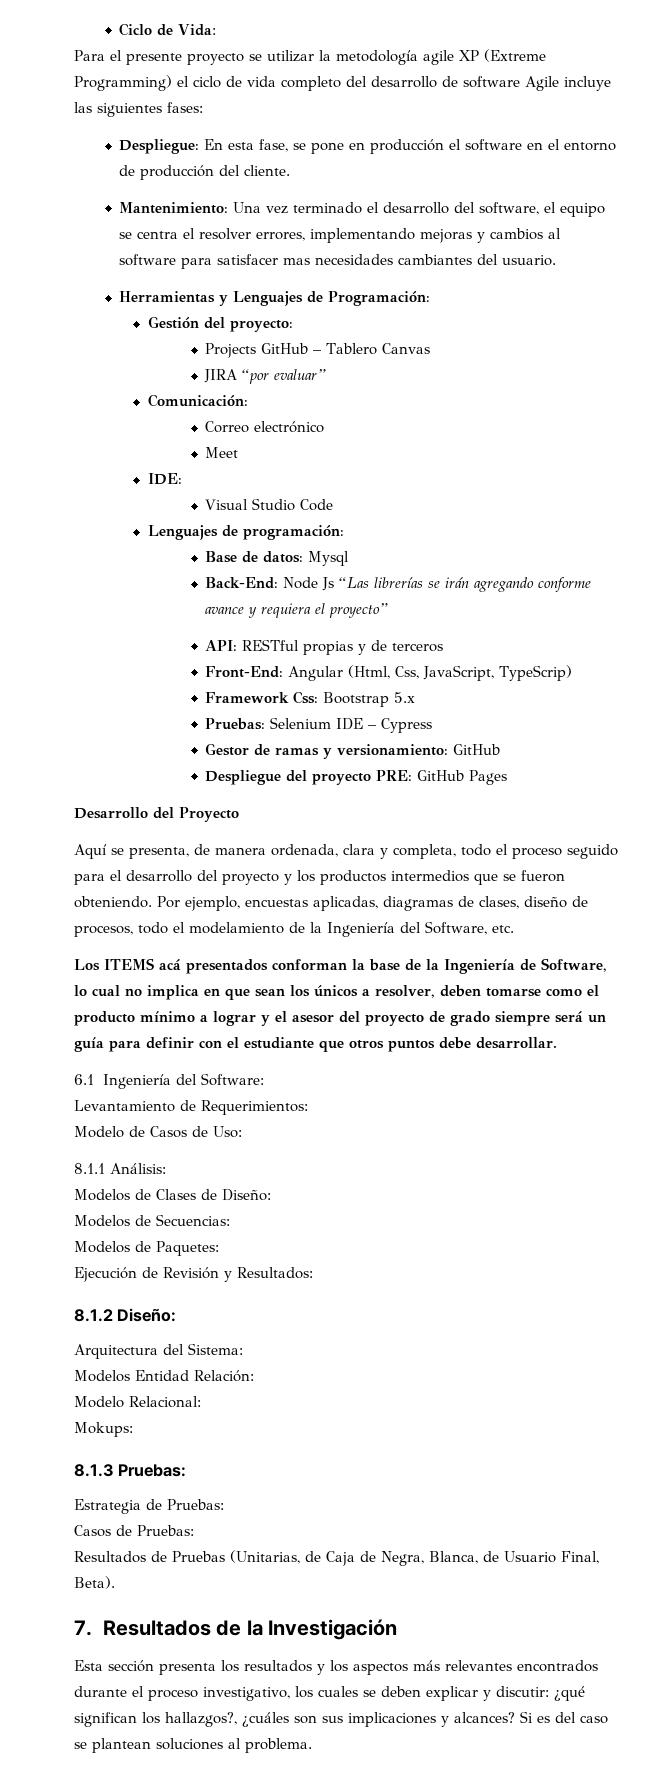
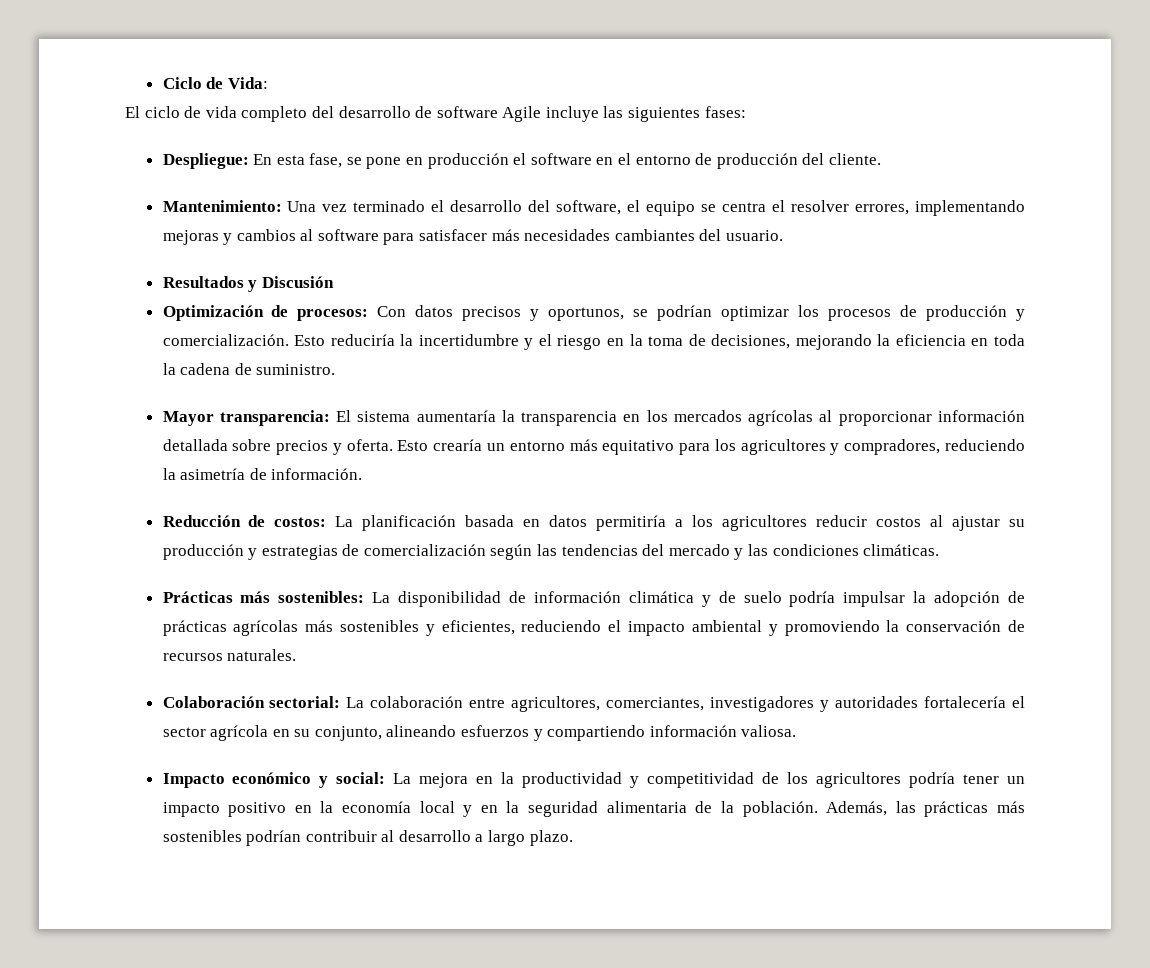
[74,49,546,65] [74,75,189,91] Para el presente proyecto se utilizar la metodología agile XP (Extreme Programming) el -> [125,106,140,118] El
[283,258,311,265] mas -> [491,229,520,241] más
[119,291,431,306] [147,316,293,332] [205,343,431,358] [204,369,327,384] [147,394,248,407] [205,421,325,433] [205,447,239,458] [147,473,182,485] [205,498,334,511] [147,525,344,540] [205,551,350,566] [205,577,592,592] [205,603,389,618] [205,639,444,655] [205,665,573,681] [205,691,416,707] [205,717,433,733] [205,743,501,759] [205,770,508,785] [74,807,239,822] [74,844,618,859] [74,870,565,885] [74,896,588,911] [74,921,514,937] [74,958,607,974] [74,985,599,1000] [74,1011,606,1026] [74,1037,557,1052] [74,1073,264,1089] [74,1100,308,1115] [74,1126,242,1138] [74,1163,166,1174] [74,1189,271,1201] [74,1214,230,1227] [74,1241,219,1256] [74,1267,313,1282] [74,1308,177,1322] [74,1343,243,1359] [74,1370,254,1382] [74,1396,201,1408] [74,1422,133,1437] [74,1464,187,1477] [74,1499,224,1514] [74,1525,194,1537] [74,1550,599,1566] [74,1576,115,1589] [74,1619,398,1640] [74,1660,598,1675] [74,1686,585,1701] [74,1711,608,1727] [74,1738,312,1753] Herramientas y Lenguajes de Programación: // Gestión del proyecto: // Projects GitHub – Tablero Canvas // JIRA “por evaluar” // Comunicación: // Correo electrónico // Meet // IDE: // Visual Studio Code // Lenguajes de programación: // Base de datos: Mysql // Back-End: Node Js “Las librerías se irán agregando conforme avance y requiera el proyecto” // API: RESTful propias y de terceros // Front-End: Angular (Html, Css, JavaScript, TypeScrip) // Framework Css: Bootstrap 5.x // Pruebas: Selenium IDE – Cypress // Gestor de ramas y versionamiento: GitHub // Despliegue del proyecto PRE: GitHub Pages // Desarrollo del Proyecto // Aquí se presenta, de manera ordenada, clara y completa, todo el proceso seguido para el desarrollo del proyecto y los productos intermedios que se fueron obteniendo. Por ejemplo, encuestas aplicadas, diagramas de clases, diseño de procesos, todo el modelamiento de la Ingeniería del Software, etc. // Los ITEMS acá presentados conforman la base de la Ingeniería de Software, lo cual no implica en que sean los únicos a resolver, deben tomarse como el producto mínimo a lograr y el asesor del proyecto de grado siempre será un guía para definir con el estudiante que otros puntos debe desarrollar. // 6.1 Ingeniería del Software: // Levantamiento de Requerimientos: // Modelo de Casos de Uso: // 8.1.1 Análisis: // Modelos de Clases de Diseño: // Modelos de Secuencias: // Modelos de Paquetes: // Ejecución de Revisión y Resultados: // 8.1.2 Diseño: // Arquitectura del Sistema: // Modelos Entidad Relación: // Modelo Relacional: // Mokups: // 8.1.3 Pruebas: // Estrategia de Pruebas: // Casos de Pruebas: // Resultados de Pruebas (Unitarias, de Caja de Negra, Blanca, de Usuario Final, Beta). // 7. Resultados de la Investigación // Esta sección presenta los resultados y los aspectos más relevantes encontrados durante el proceso investigativo, los cuales se deben explicar y discutir: ¿qué significan los hallazgos?, ¿cuáles son sus implicaciones y alcances? Si es del caso se plantean soluciones al problema. -> [162,276,334,292] [162,305,1025,321] [162,334,1026,350] [162,363,336,375] [162,410,1025,426] [162,439,1025,455] [162,468,363,480] [162,515,1025,531] [162,544,940,560] [162,591,1025,607] [162,620,1025,636] [162,649,297,661] [162,696,1026,712] [162,725,797,741] [162,772,1025,788] [162,801,1025,817] [162,830,573,846] Resultados y Discusión // Optimización de procesos: Con datos precisos y oportunos, se podrían optimizar los procesos de producción y comercialización. Esto reduciría la incertidumbre y el riesgo en la toma de decisiones, mejorando la eficiencia en toda la cadena de suministro. // Mayor transparencia: El sistema aumentaría la transparencia en los mercados agrícolas al proporcionar información detallada sobre precios y oferta. Esto crearía un entorno más equitativo para los agricultores y compradores, reduciendo la asimetría de información. // Reducción de costos: La planificación basada en datos permitiría a los agricultores reducir costos al ajustar su producción y estrategias de comercialización según las tendencias del mercado y las condiciones climáticas. // Prácticas más sostenibles: La disponibilidad de información climática y de suelo podría impulsar la adopción de prácticas agrícolas más sostenibles y eficientes, reduciendo el impacto ambiental y promoviendo la conservación de recursos naturales. // Colaboración sectorial: La colaboración entre agricultores, comerciantes, investigadores y autoridades fortalecería el sector agrícola en su conjunto, alineando esfuerzos y compartiendo información valiosa. // Impacto económico y social: La mejora en la productividad y competitividad de los agricultores podría tener un impacto positivo en la economía local y en la seguridad alimentaria de la población. Además, las prácticas más sostenibles podrían contribuir al desarrollo a largo plazo.

